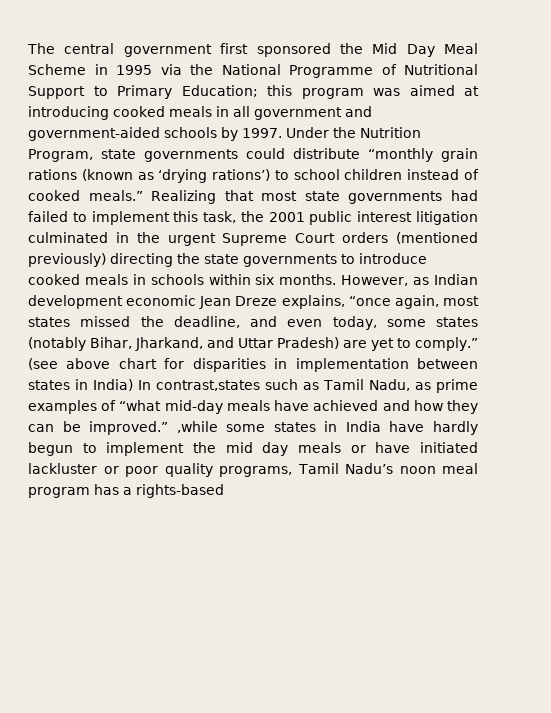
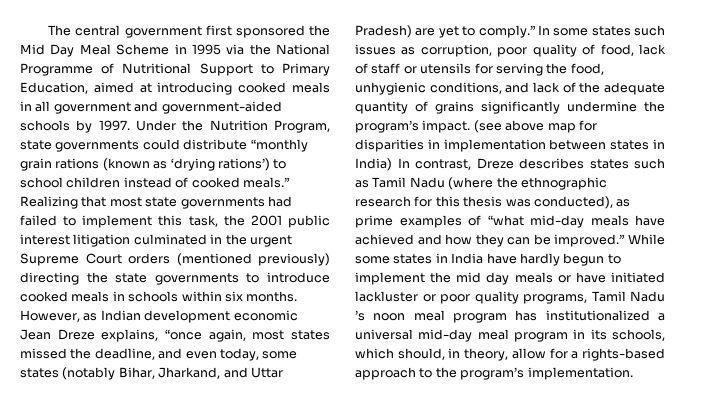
[181,85,400,99] Education; this program was -> [20,82,88,94] Education,
(479, 344) none -> [537,25,665,36] [355,44,666,57] [355,63,604,76] [355,82,665,95] [355,101,665,114] [355,120,471,133] In some states such issues as corruption, poor quality of food, lack of staff or utensils for serving the food, unhygienic conditions, and lack of the adequate quantity of grains significantly undermine the program’s impact.
[118,358,157,369] chart -> [547,123,576,133] map
[156,379,410,391] contrast,states such as Tamil Nadu, -> [415,158,665,170] [355,177,607,190] [355,196,613,209] contrast, Dreze describes states such as Tamil Nadu (where the ethnographic research for this thesis was conducted),
[176,421,218,433] ,while -> [628,234,665,245] While
[344,463,393,474] Nadu’s -> [630,291,665,302] [355,310,365,321] Nadu ’s
[123,484,224,498] a rights-based -> [545,310,665,321] [355,329,665,342] [355,348,665,361] [355,367,633,380] institutionalized a universal mid-day meal program in its schools, which should, in theory, allow for a rights-based approach to the program’s implementation.

